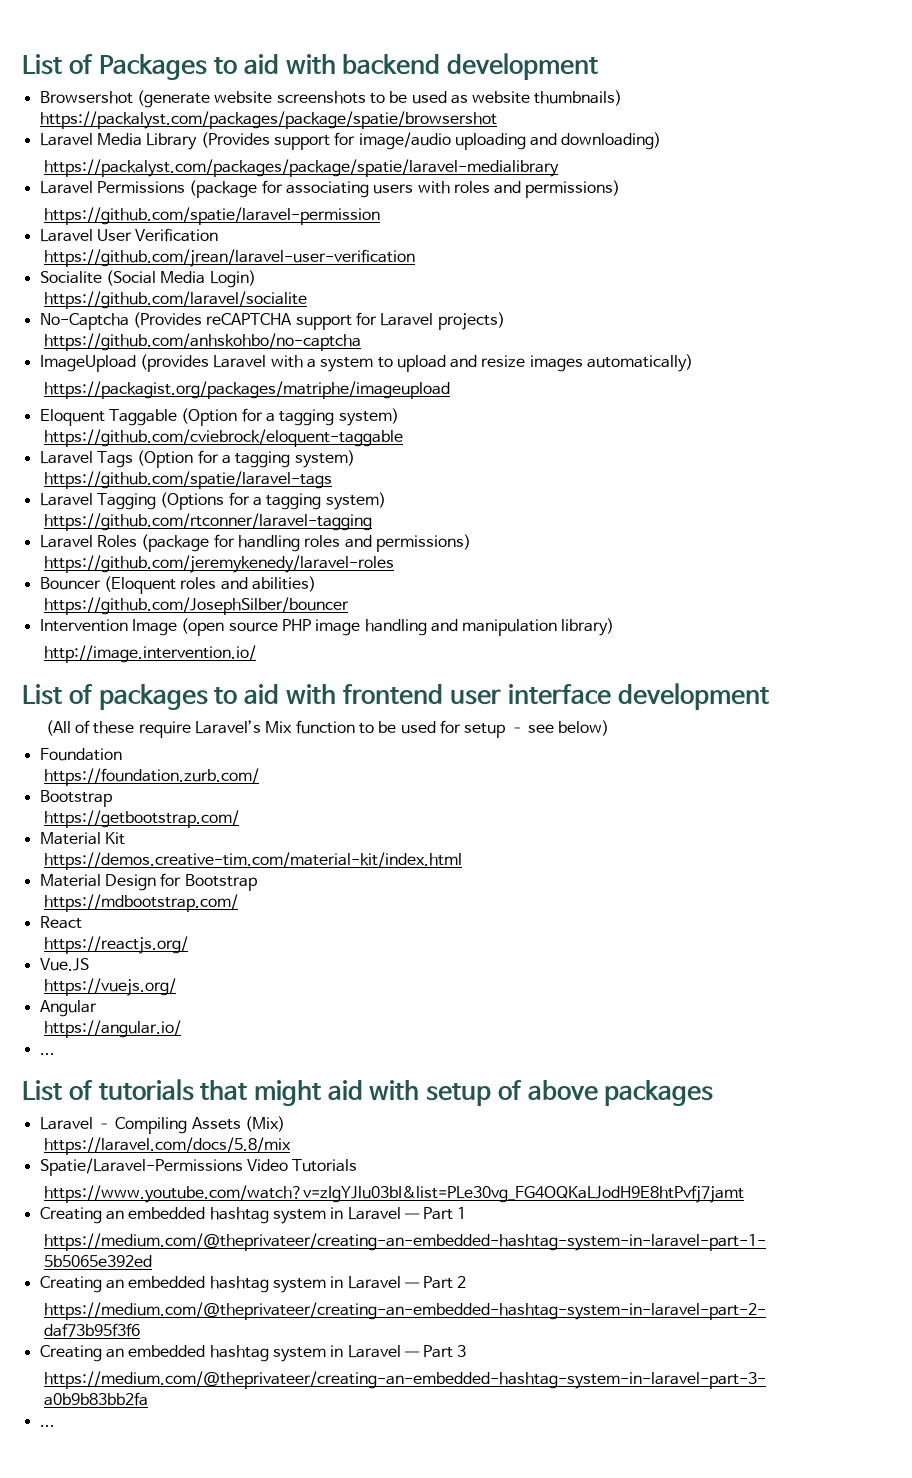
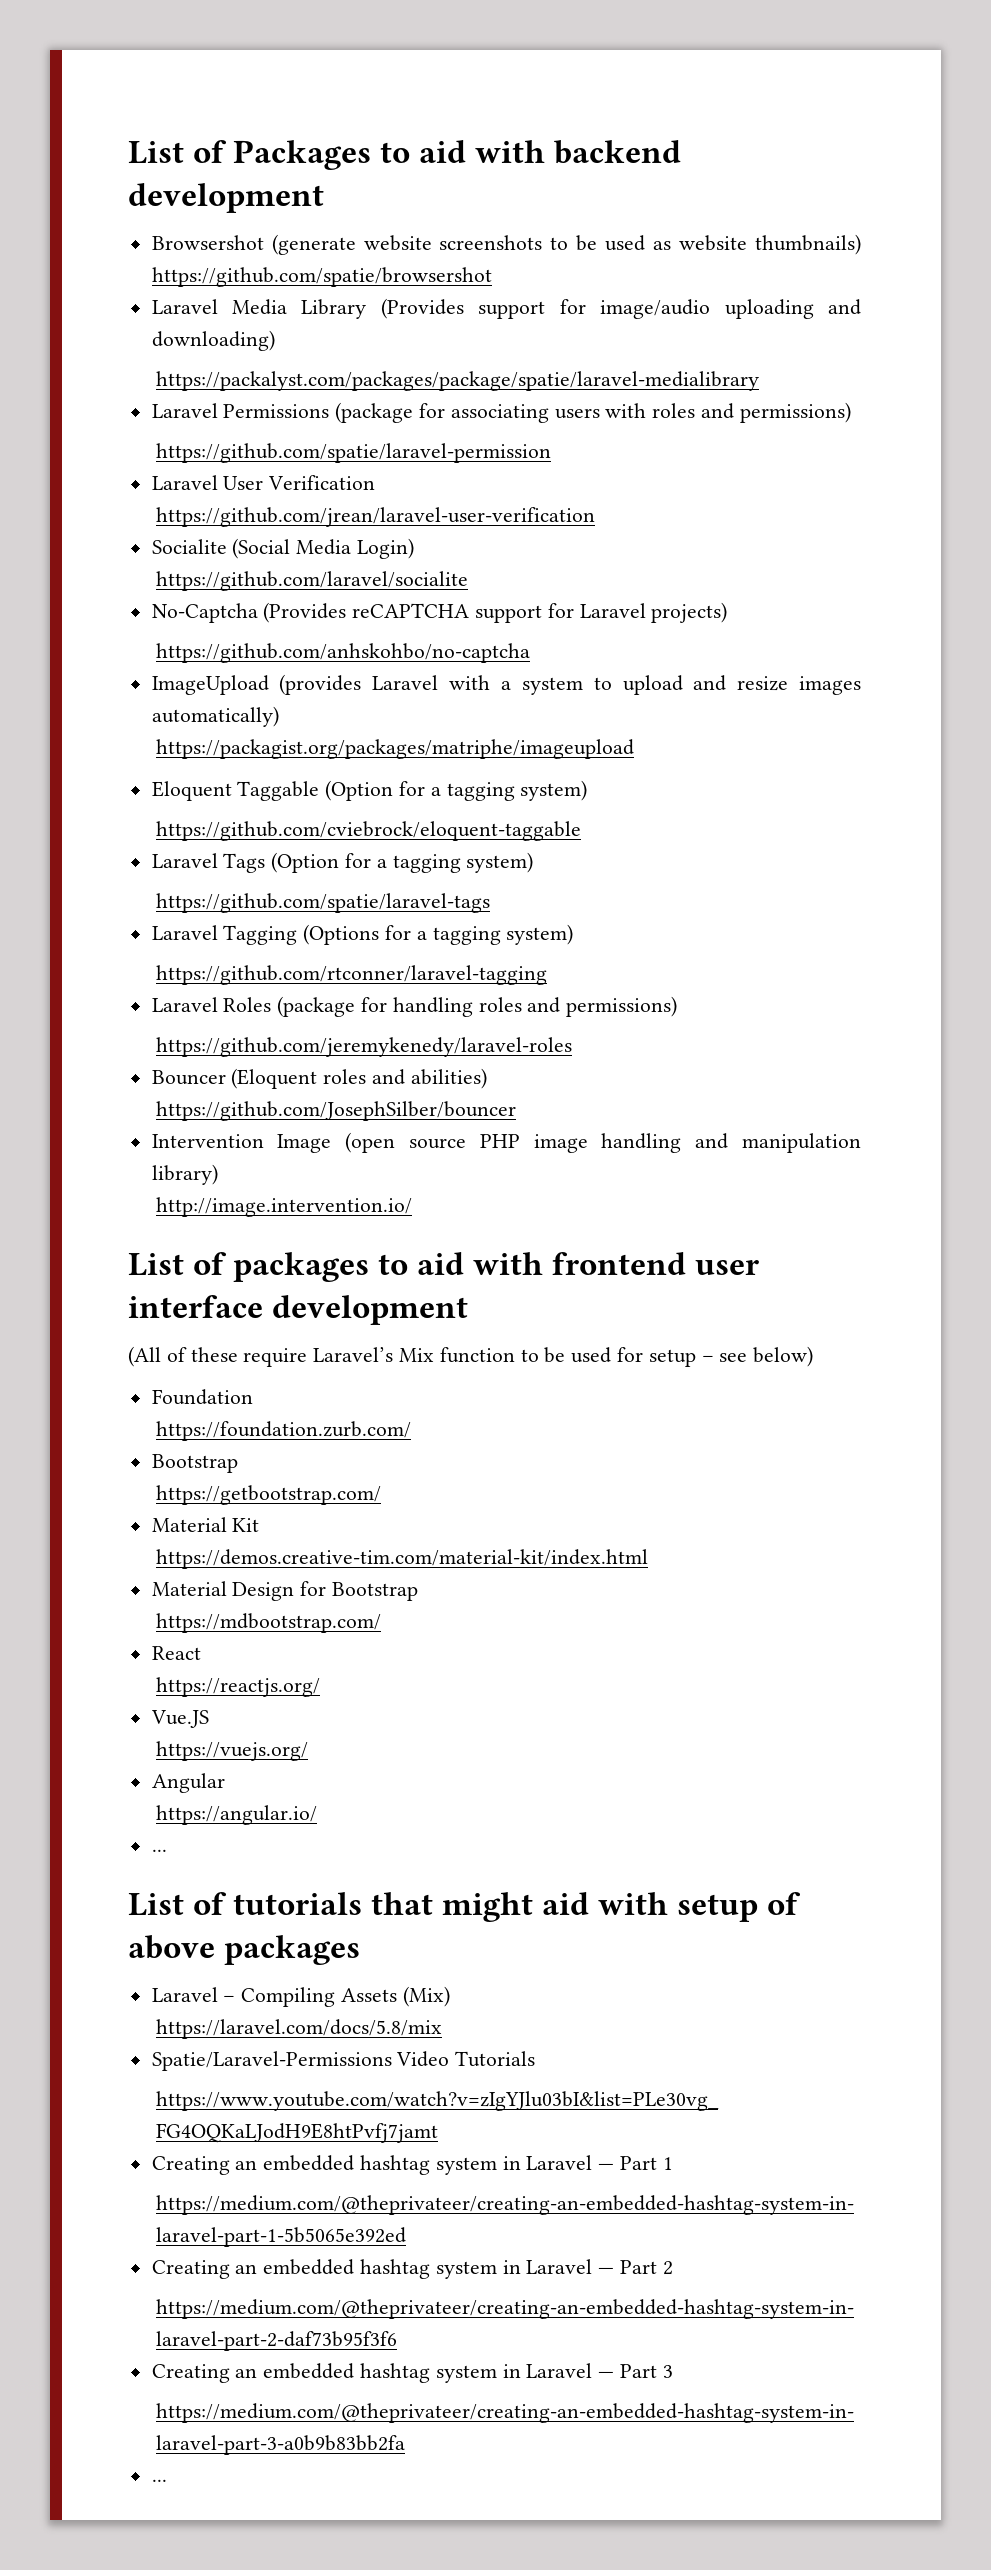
[39,111,497,129] https://packalyst.com/packages/package/spatie/browsershot -> [151,267,492,287] https://github.com/spatie/browsershot

